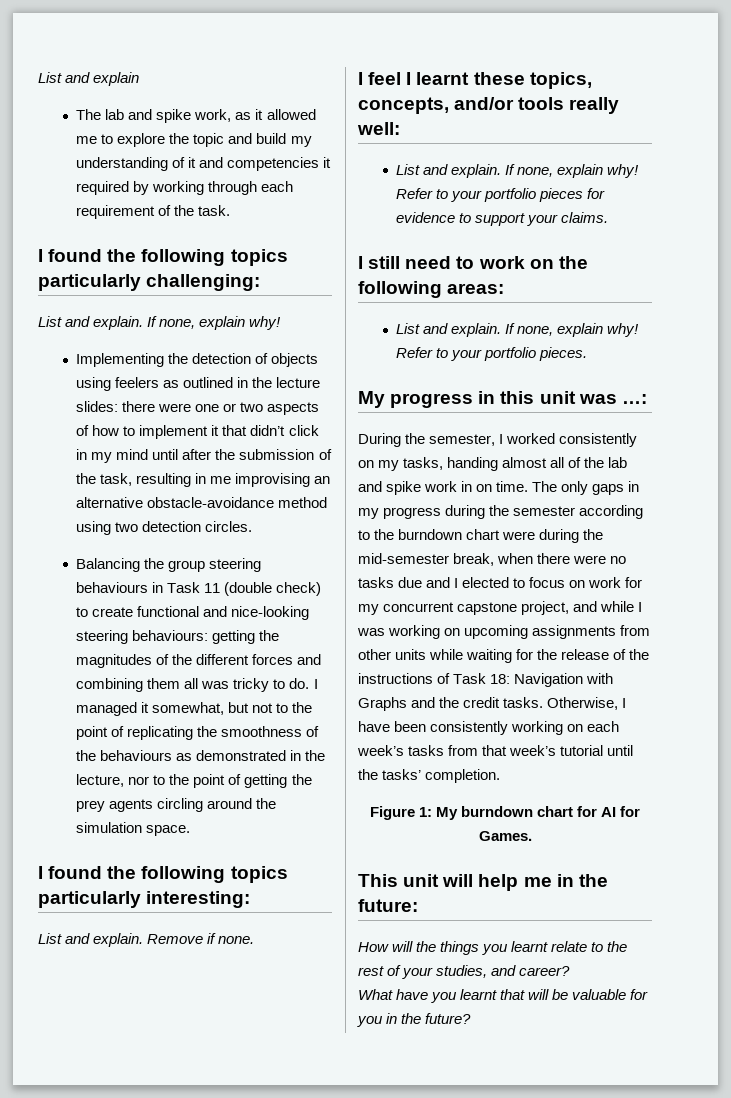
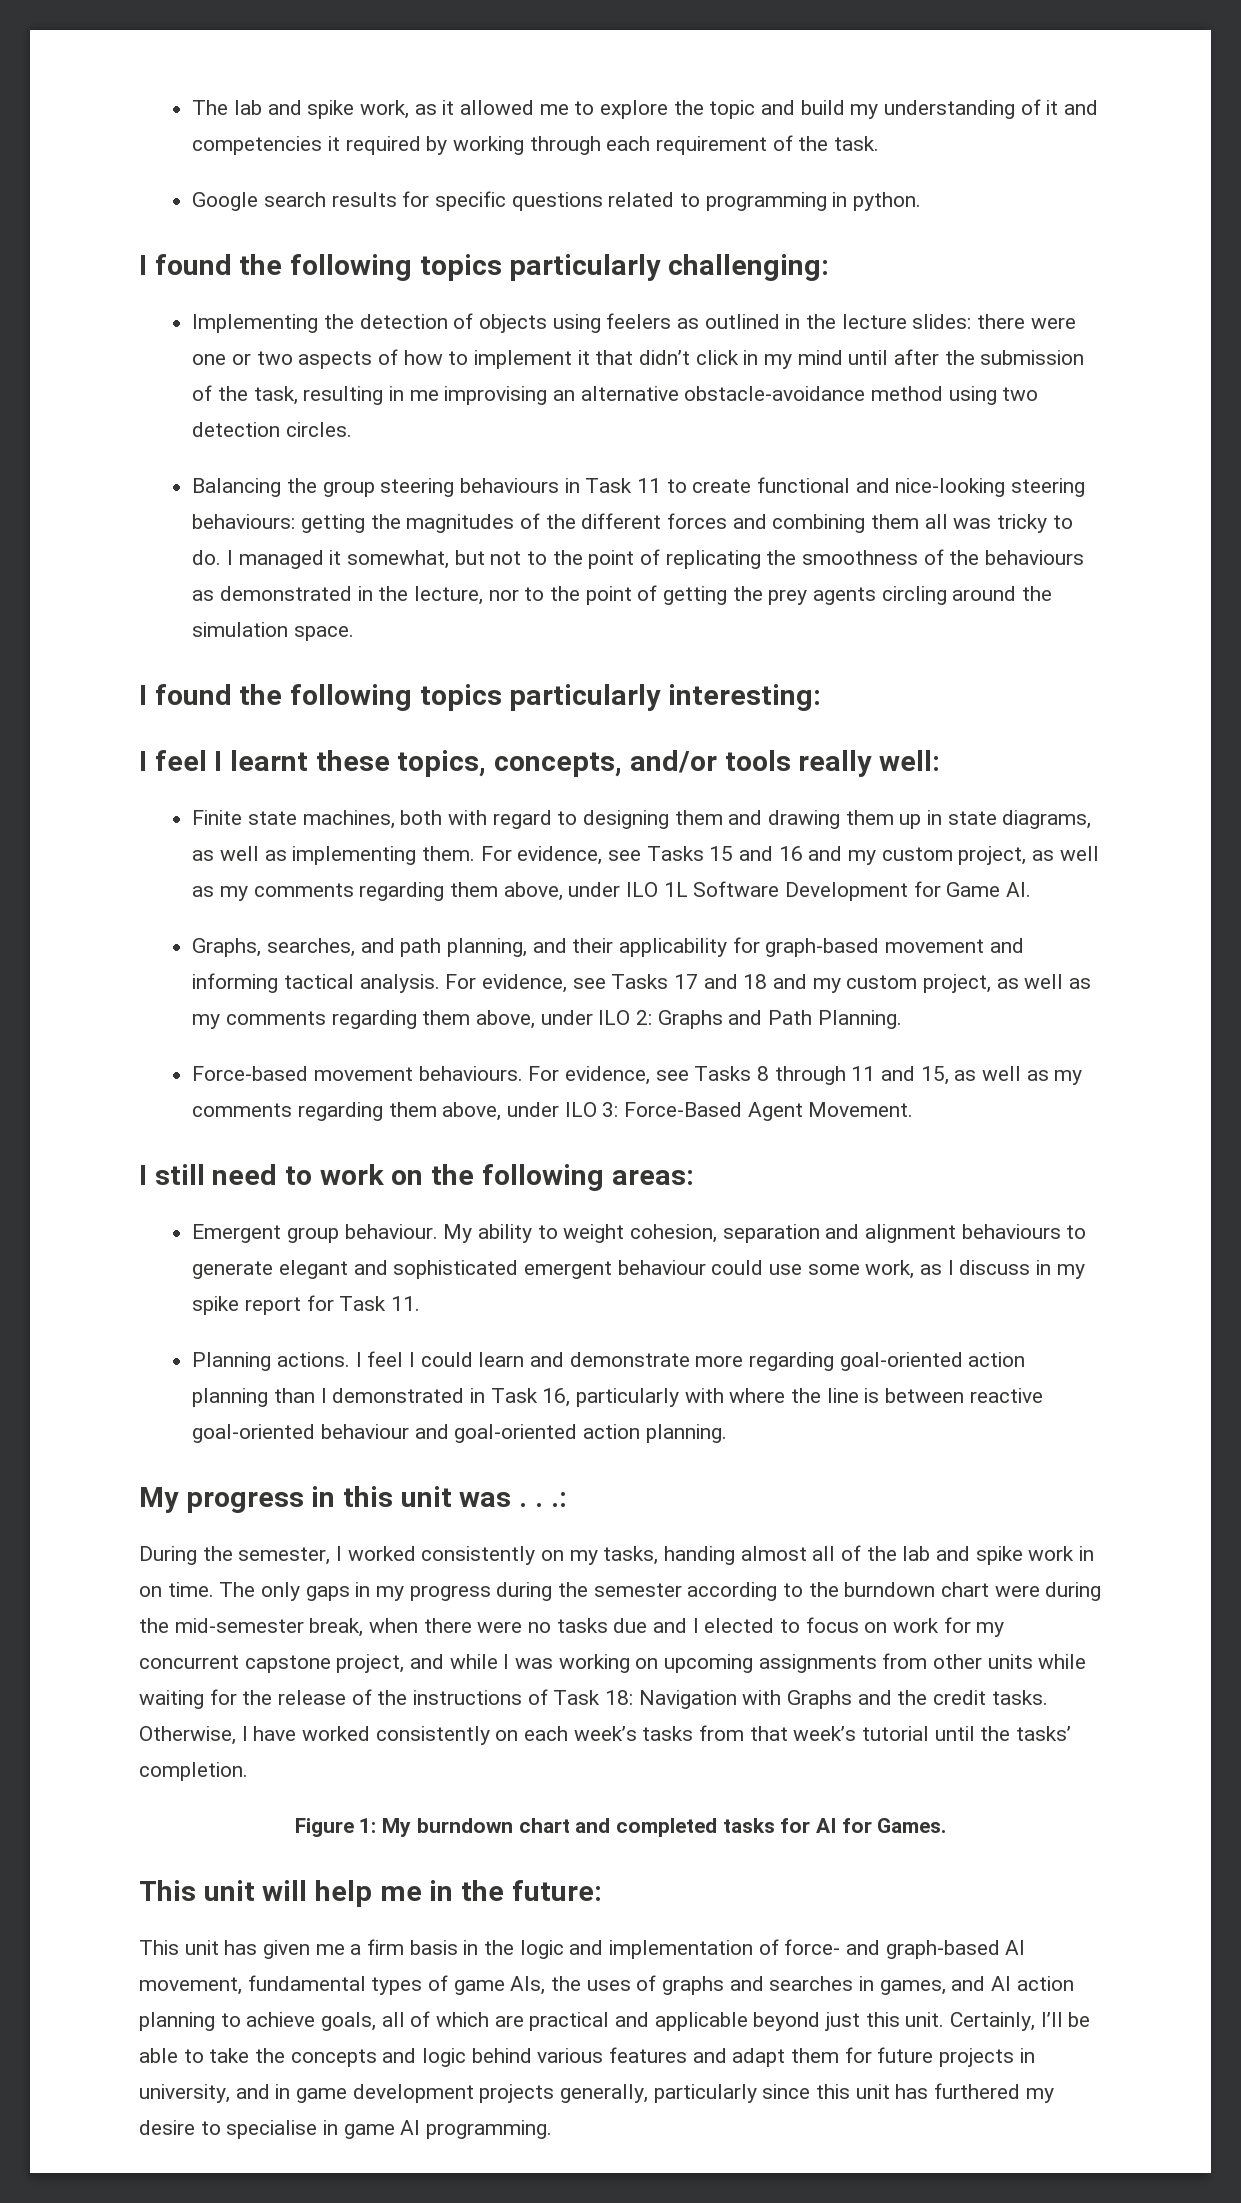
[38,72,140,86] List and explain // -> (192, 107) none
(231, 210) none -> [192,191,922,211] // Google search results for specific questions related to programming in python.
[38,316,282,330] // List and explain. If none, explain why! -> (830, 267) none
[224,582,322,596] (double check) -> (662, 485) none
[38,933,255,947] // List and explain. Remove if none. -> (822, 697) none
[396,164,640,178] [396,188,606,202] [396,212,609,226] List and explain. If none, explain why! Refer to your portfolio pieces for evidence to support your claims. -> [192,810,1092,829] [192,846,1099,865] [192,881,1032,901] [192,937,1024,957] [192,973,1092,993] [192,1010,902,1029] [192,1066,1083,1085] [192,1102,914,1121] Finite state machines, both with regard to designing them and drawing them up in state diagrams, as well as implementing them. For evidence, see Tasks 15 and 16 and my custom project, as well as my comments regarding them above, under ILO 1L Software Development for Game AI. // Graphs, searches, and path planning, and their applicability for graph-based movement and informing tactical analysis. For evidence, see Tasks 17 and 18 and my custom project, as well as my comments regarding them above, under ILO 2: Graphs and Path Planning. // Force-based movement behaviours. For evidence, see Tasks 8 through 11 and 15, as well as my comments regarding them above, under ILO 3: Force-Based Agent Movement.
[396,323,640,337] [396,347,588,361] List and explain. If none, explain why! Refer to your portfolio pieces. -> [192,1224,1087,1243] [192,1260,1085,1279] [192,1295,421,1315] [192,1351,1026,1371] [192,1388,1043,1407] [192,1424,727,1443] Emergent group behaviour. My ability to weight cohesion, separation and alignment behaviours to generate elegant and sophisticated emergent behaviour could use some work, as I discuss in my spike report for Task 11. // Planning actions. I feel I could learn and demonstrate more regarding goal-oriented action planning than I demonstrated in Task 16, particularly with where the line is between reactive goal-oriented behaviour and goal-oriented action planning.
[621,394,647,404] …: -> [519,1492,567,1507] . . .:
[394,721,564,735] been consistently working -> [302,1726,490,1745] worked consistently
(574, 811) none -> [575,1818,775,1837] and completed tasks
[358,941,628,955] [358,965,571,979] [358,989,649,1003] [357,1013,472,1027] How will the things you learnt relate to the rest of your studies, and career? // What have you learnt that will be valuable for you in the future? -> [139,1939,1026,1959] [139,1975,1074,1995] [139,2011,1091,2031] [139,2047,1035,2067] [139,2083,1054,2103] [139,2120,553,2139] This unit has given me a firm basis in the logic and implementation of force- and graph-based AI movement, fundamental types of game AIs, the uses of graphs and searches in games, and AI action planning to achieve goals, all of which are practical and applicable beyond just this unit. Certainly, I’ll be able to take the concepts and logic behind various features and adapt them for future projects in university, and in game development projects generally, particularly since this unit has furthered my desire to specialise in game AI programming.

